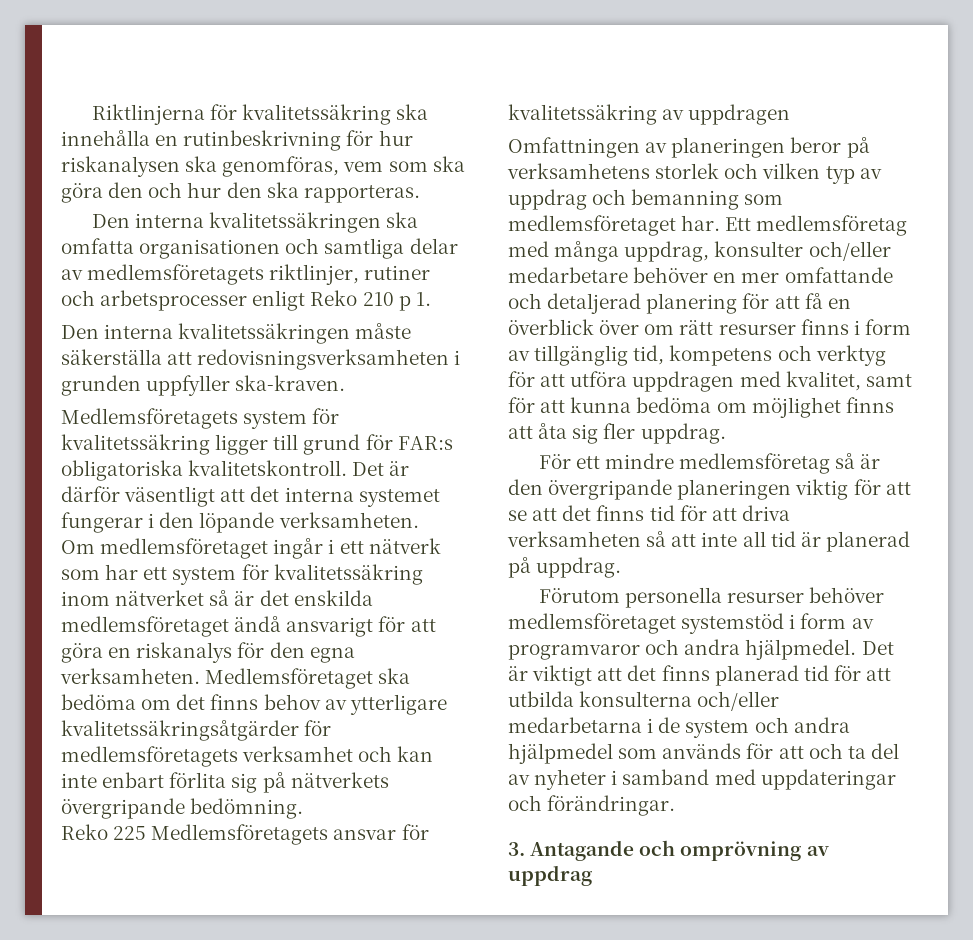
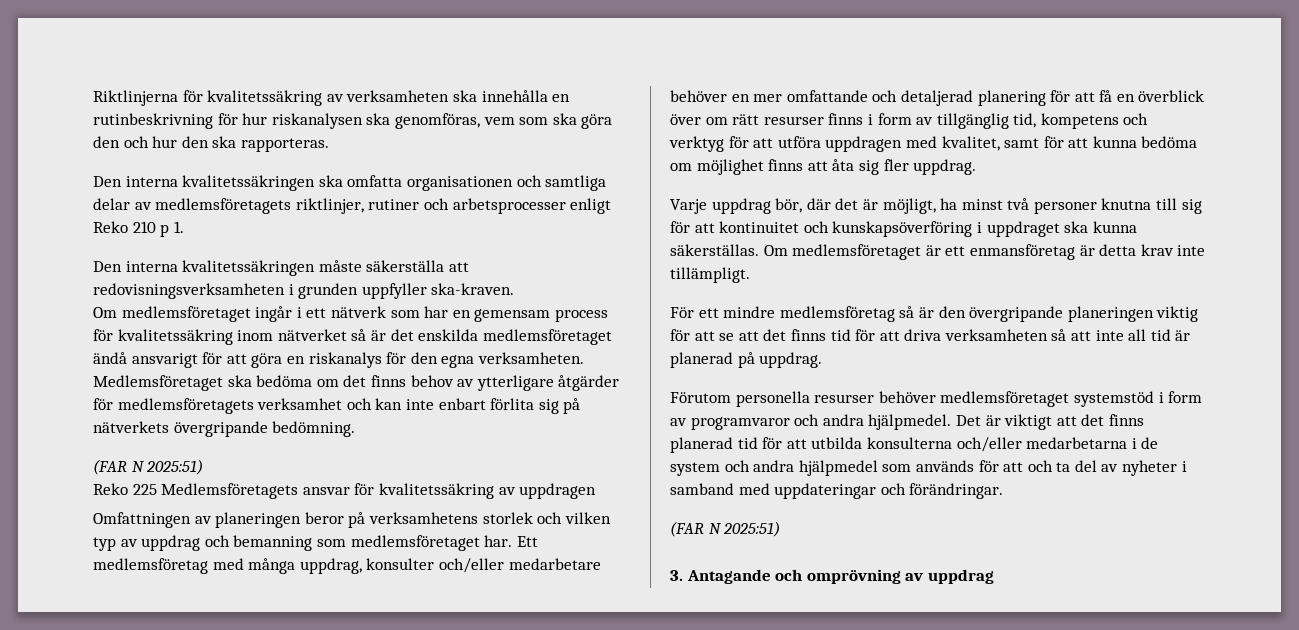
(391, 114) none -> [326,90,450,102] av verksamheten
[61,408,340,429] [61,434,453,455] [61,460,410,481] [61,486,440,507] [61,512,419,533] // Medlemsföretagets system för kvalitetssäkring ligger till grund för FAR:s obligatoriska kvalitetskontroll. Det är därför väsentligt att det interna systemet fungerar i den löpande verksamheten. -> (515, 289) none
[143,567,237,585] ett system -> [452,309,608,322] en gemensam process
[61,720,299,741] kvalitetssäkringsåtgärder -> [558,375,620,391] åtgärder
(304, 808) none -> [93,459,204,475] // (FAR N 2025:51)
(726, 433) none -> [670,198,1202,214] [670,221,1137,237] [670,244,1206,260] [670,267,750,283] // Varje uppdrag bör, där det är möjligt, ha minst två personer knutna till sig för att kontinuitet och kunskapsöverföring i uppdraget ska kunna säkerställas. Om medlemsföretaget är ett enmansföretag är detta krav inte tillämpligt.
(676, 805) none -> [670,521,781,537] // (FAR N 2025:51)

